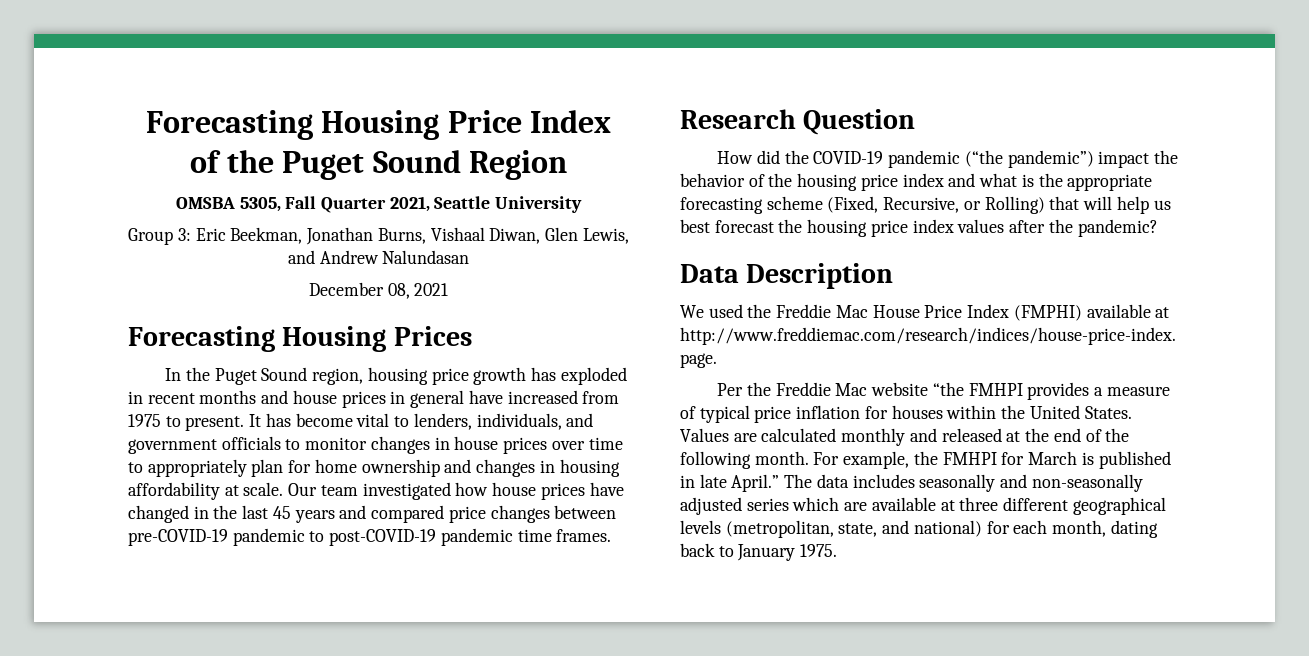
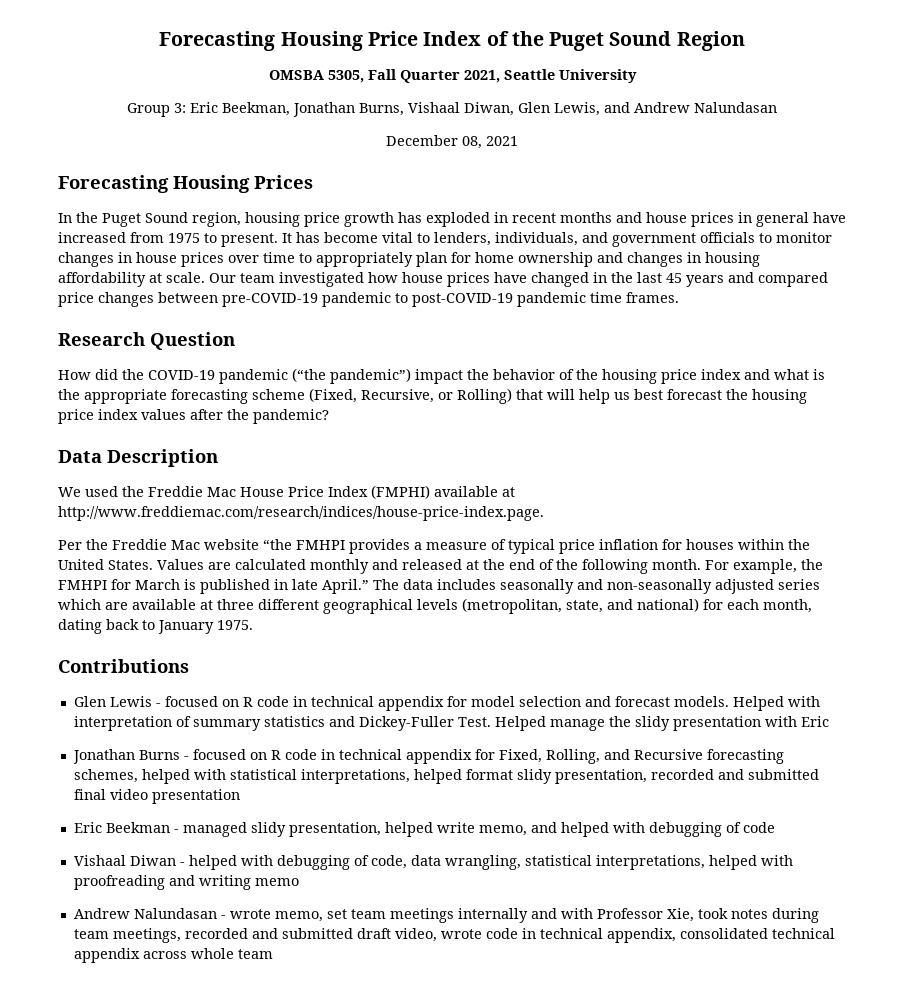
(838, 550) none -> [58,659,189,673] [73,696,820,711] [73,716,829,731] [72,749,784,764] [73,769,819,784] [73,789,240,804] [73,822,775,837] [73,855,793,870] [73,875,299,890] [73,908,819,923] [73,928,835,943] [73,948,273,963] // Contributions // Glen Lewis - focused on R code in technical appendix for model selection and forecast models. Helped with interpretation of summary statistics and Dickey-Fuller Test. Helped manage the slidy presentation with Eric // Jonathan Burns - focused on R code in technical appendix for Fixed, Rolling, and Recursive forecasting schemes, helped with statistical interpretations, helped format slidy presentation, recorded and submitted final video presentation // Eric Beekman - managed slidy presentation, helped write memo, and helped with debugging of code // Vishaal Diwan - helped with debugging of code, data wrangling, statistical interpretations, helped with proofreading and writing memo // Andrew Nalundasan - wrote memo, set team meetings internally and with Professor Xie, took notes during team meetings, recorded and submitted draft video, wrote code in technical appendix, consolidated technical appendix across whole team

